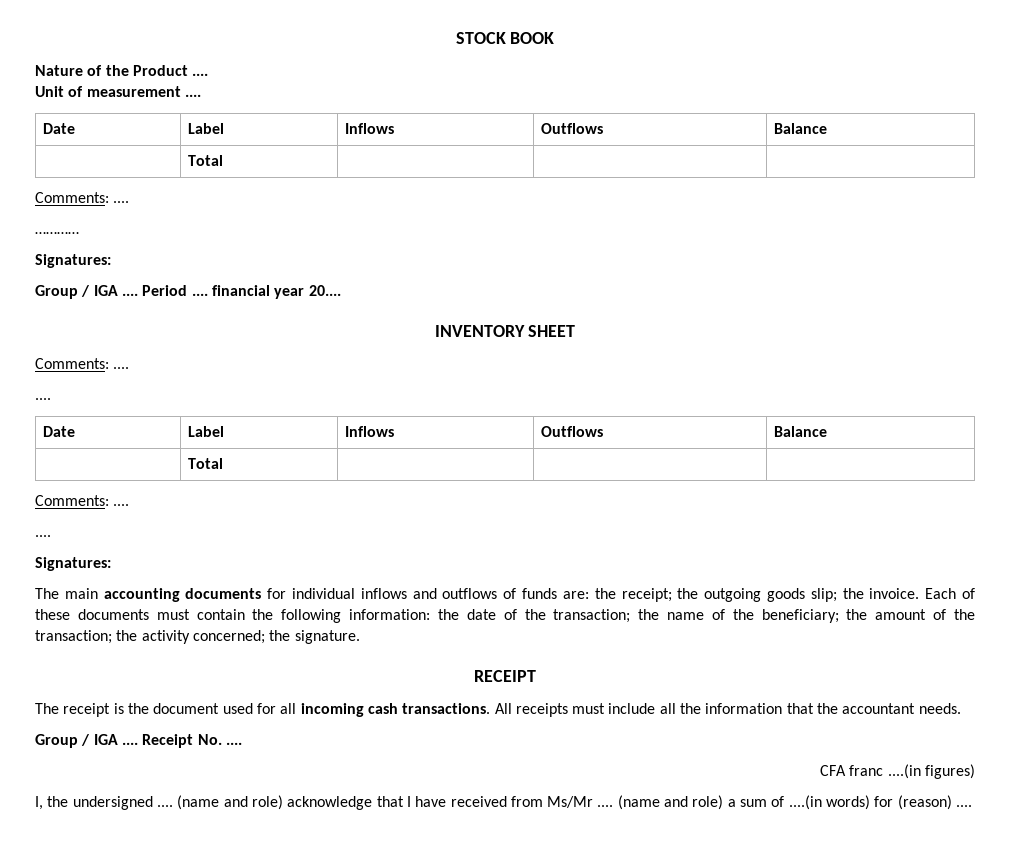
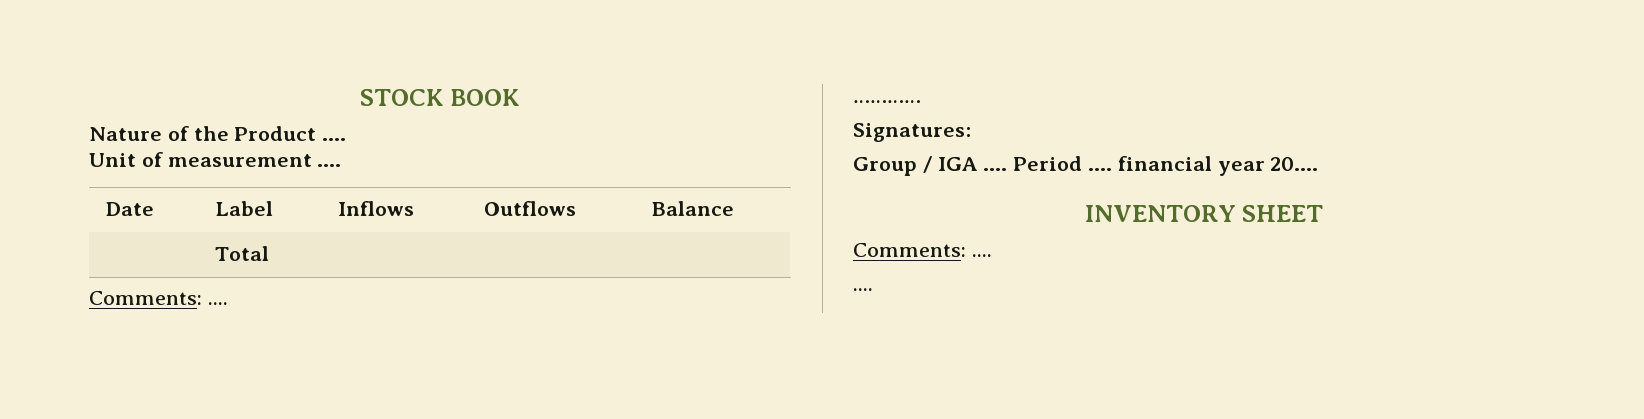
[43,426,76,437] [188,426,225,437] [345,426,395,437] [541,426,604,437] [774,426,828,437] [188,458,224,469] [35,495,130,506] [35,535,51,537] [35,557,111,571] [35,588,976,602] [35,609,976,623] [35,630,360,644] [474,670,536,682] [35,703,961,717] [35,734,242,748] [820,764,976,779] [35,795,973,810] // Date | Label | Inflows | Outflows | Balance // | Total | | | // Comments: .... // .... // Signatures: // The main accounting documents for individual inflows and outflows of funds are: the receipt; the outgoing goods slip; the invoice. Each of these documents must contain the following information: the date of the transaction; the name of the beneficiary; the amount of the transaction; the activity concerned; the signature. // RECEIPT // The receipt is the document used for all incoming cash transactions. All receipts must include all the information that the accountant needs. // Group / IGA .... Receipt No. .... // CFA franc ....(in figures) // I, the undersigned .... (name and role) acknowledge that I have received from Ms/Mr .... (name and role) a sum of ....(in words) for (reason) .... -> (873, 289) none

